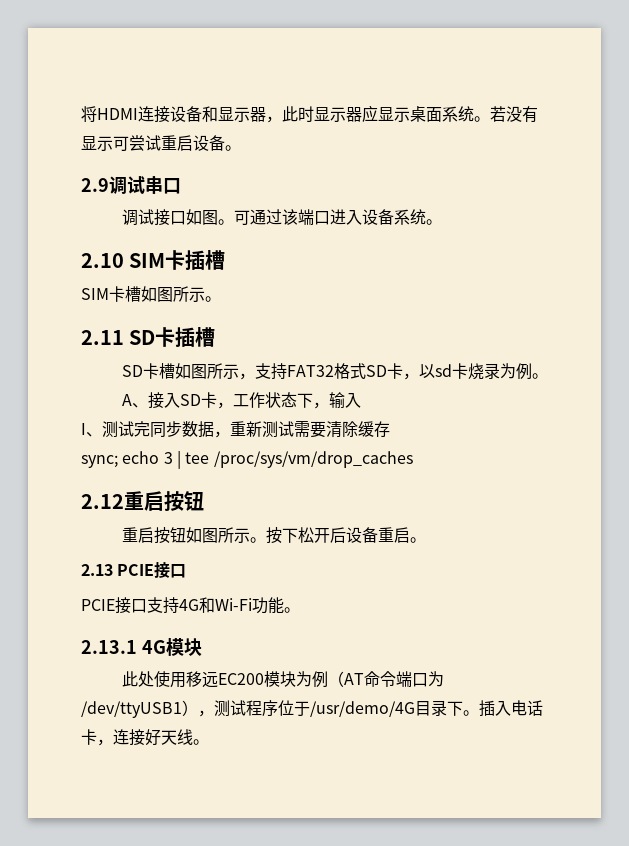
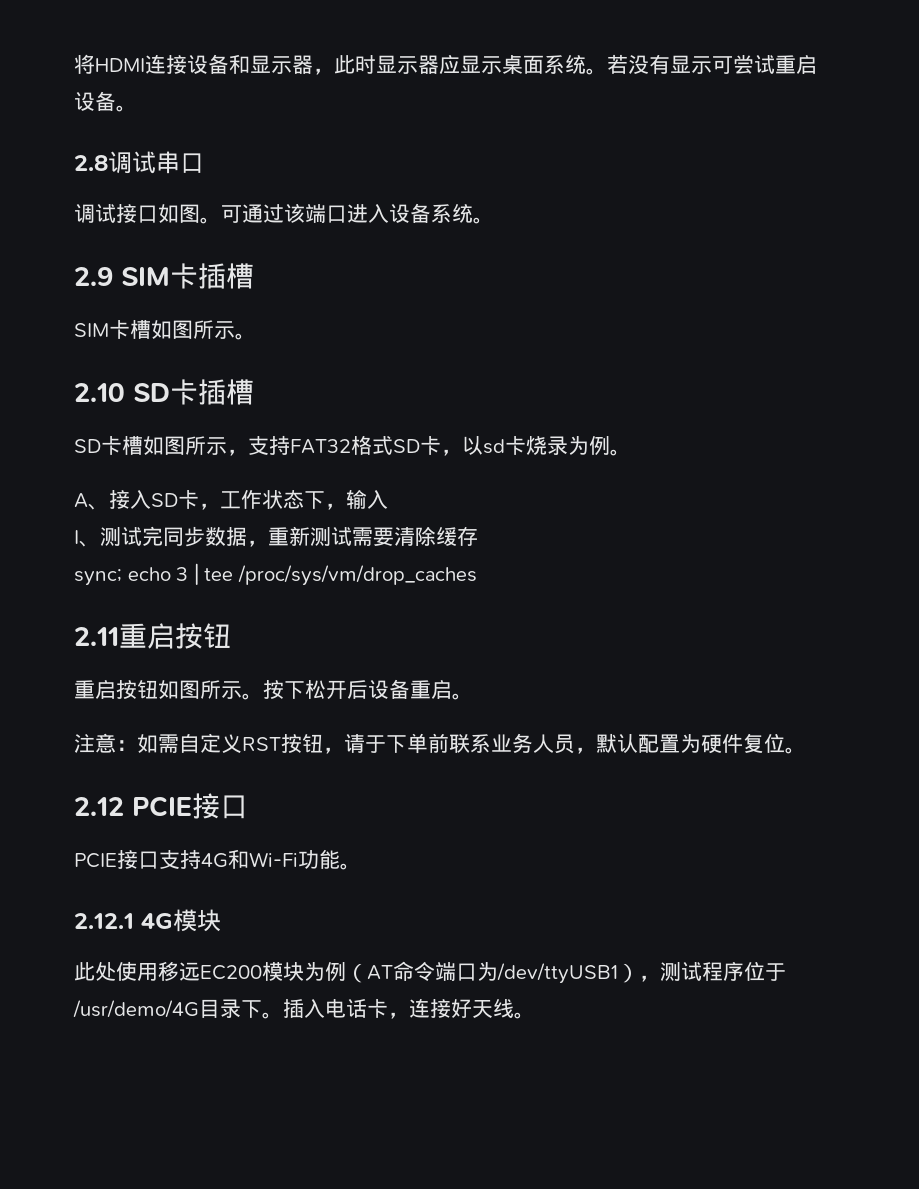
[81,178,109,192] 2.9 -> [74,155,108,171] 2.8
[81,253,124,268] 2.10 -> [74,267,113,286] 2.9
[81,330,124,345] 2.11 -> [74,383,125,402] 2.10
[81,494,124,509] 2.12 -> [74,627,119,646] 2.11
[81,564,113,576] 2.13 -> [74,733,806,754] [74,797,124,816] 注意：如需自定义RST按钮，请于下单前联系业务人员，默认配置为硬件复位。 // 2.12
[81,640,137,654] 2.13.1 -> [74,913,134,929] 2.12.1

